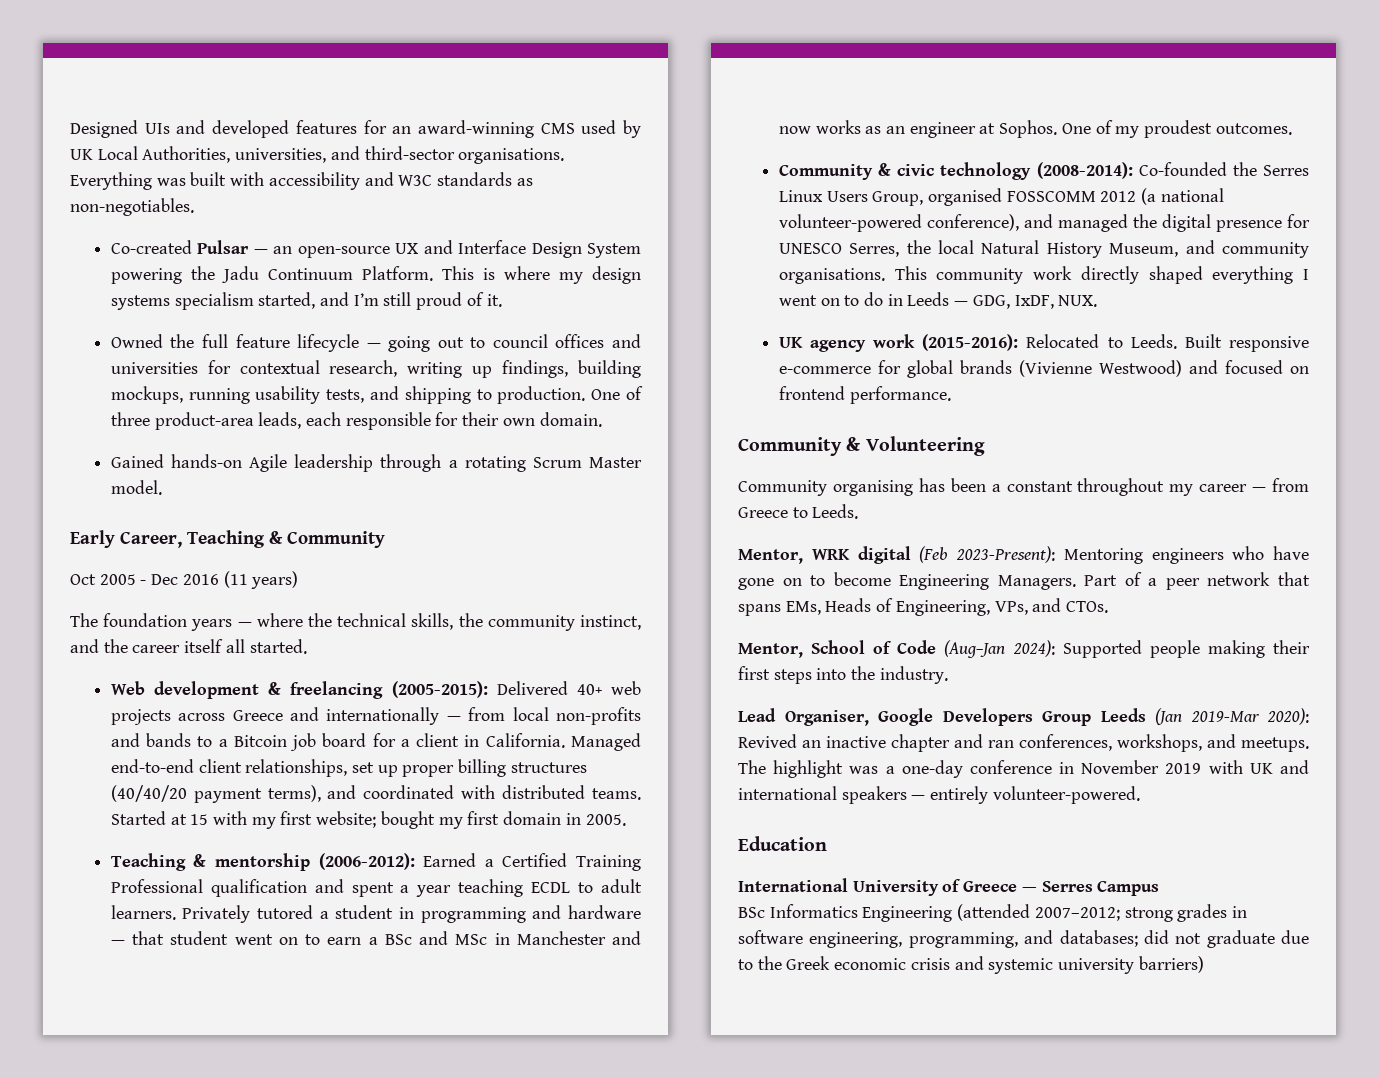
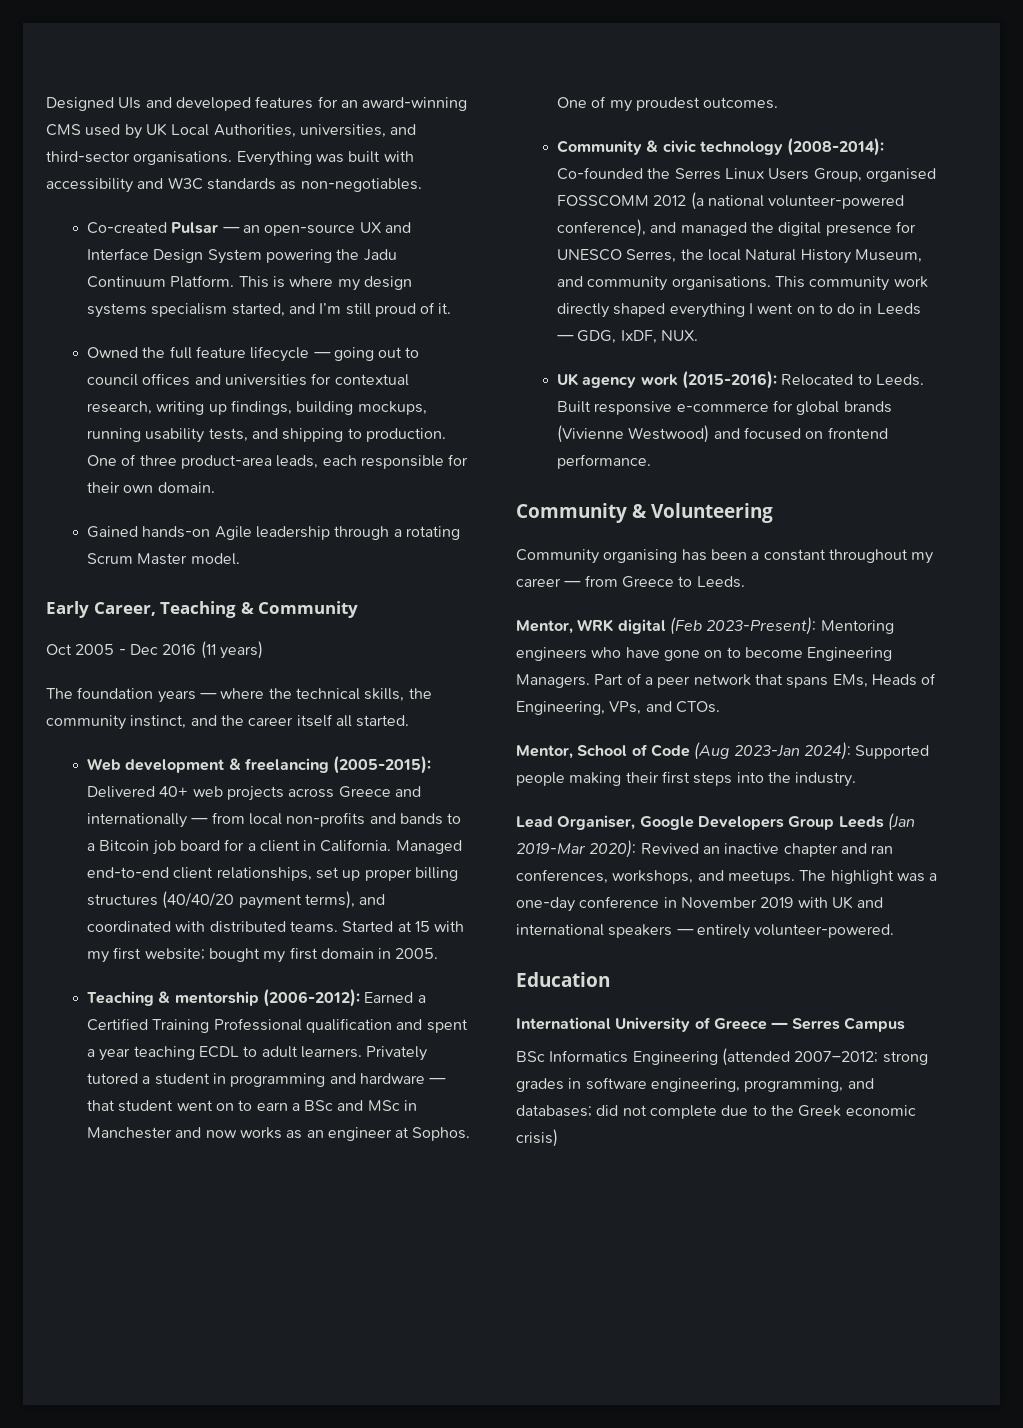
[944,640,1006,658] (Aug–Jan -> [694,742,800,760] (Aug 2023-Jan
[1206,930,1275,948] graduate -> [649,1105,717,1119] complete
[910,956,1204,974] crisis and systemic university barriers) -> [516,1129,558,1147] crisis)

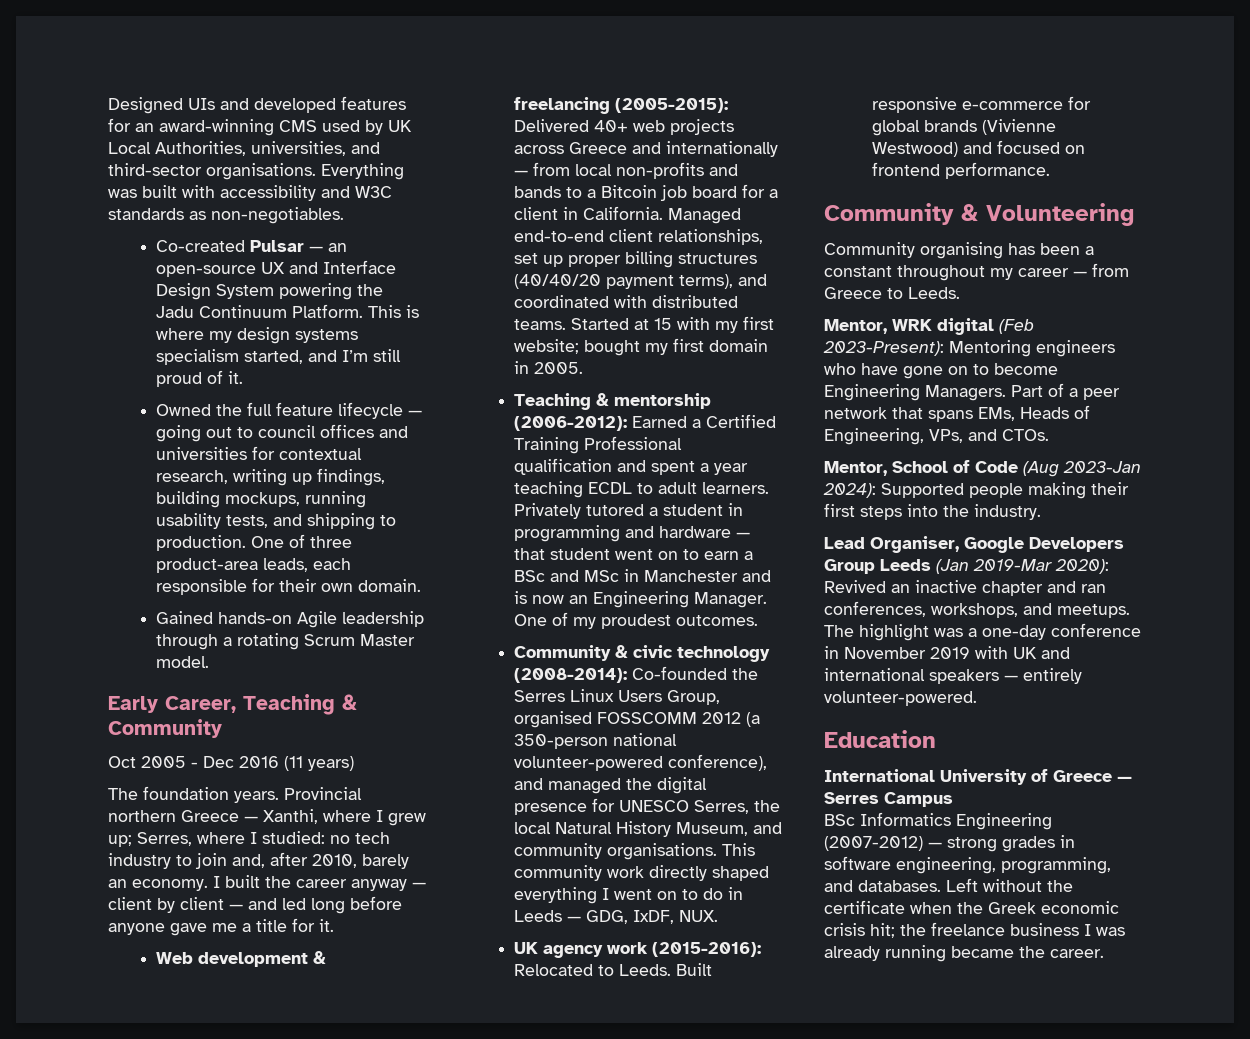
[157,688,432,703] [46,714,410,730] years — where the technical skills, the community instinct, and the career itself all started. -> [234,787,362,803] [108,809,426,826] [108,831,390,847] [108,852,409,869] [108,875,426,891] [108,896,402,914] [108,918,334,936] years. Provincial northern Greece — Xanthi, where I grew up; Serres, where I studied: no tech industry to join and, after 2010, barely an economy. I built the career anyway — client by client — and led long before anyone gave me a title for it.
[205,1127,471,1141] now works as an engineer at Sophos. -> [514,591,768,608] is now an Engineering Manager.
(704, 201) none -> [514,734,609,749] 350-person
[721,1048,879,1066] (attended 2007–2012; -> [824,836,942,851] (2007-2012) —
[516,1105,916,1119] [516,1129,558,1147] databases; did not complete due to the Greek economic crisis) -> [858,878,1073,892] [824,900,1119,914] [824,922,1125,938] [824,945,1104,962] databases. Left without the certificate when the Greek economic crisis hit; the freelance business I was already running became the career.

